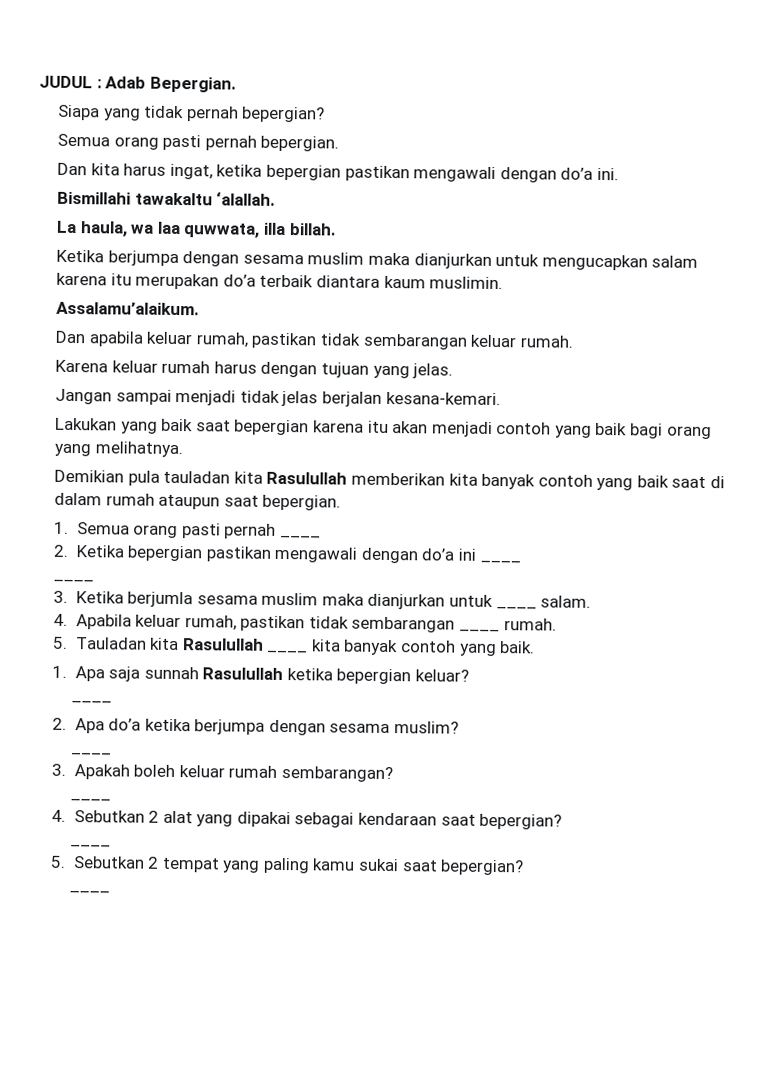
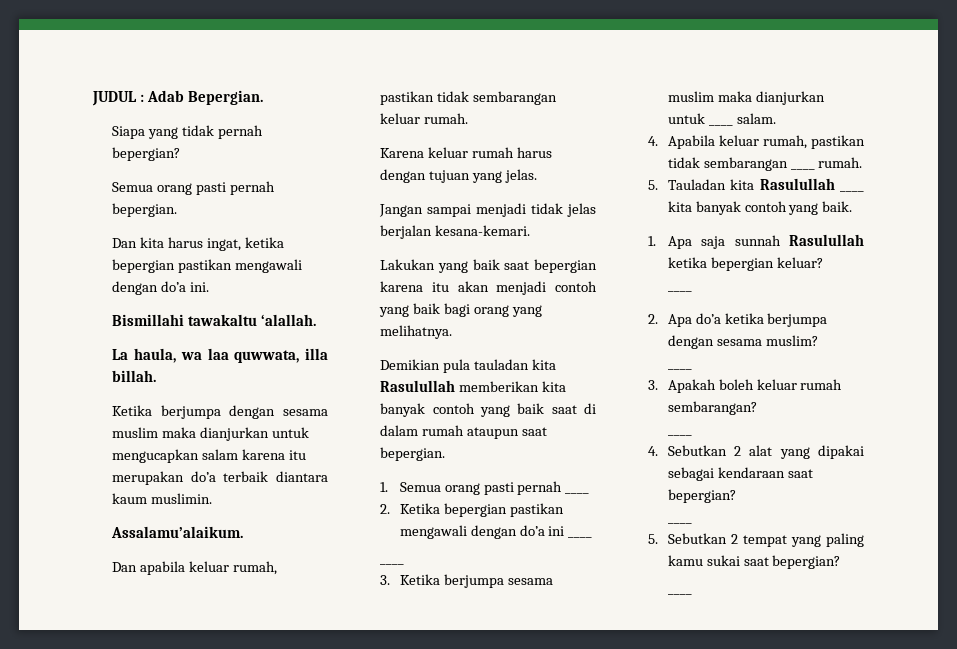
[127,591,194,608] berjumla -> [443,574,504,588] berjumpa

